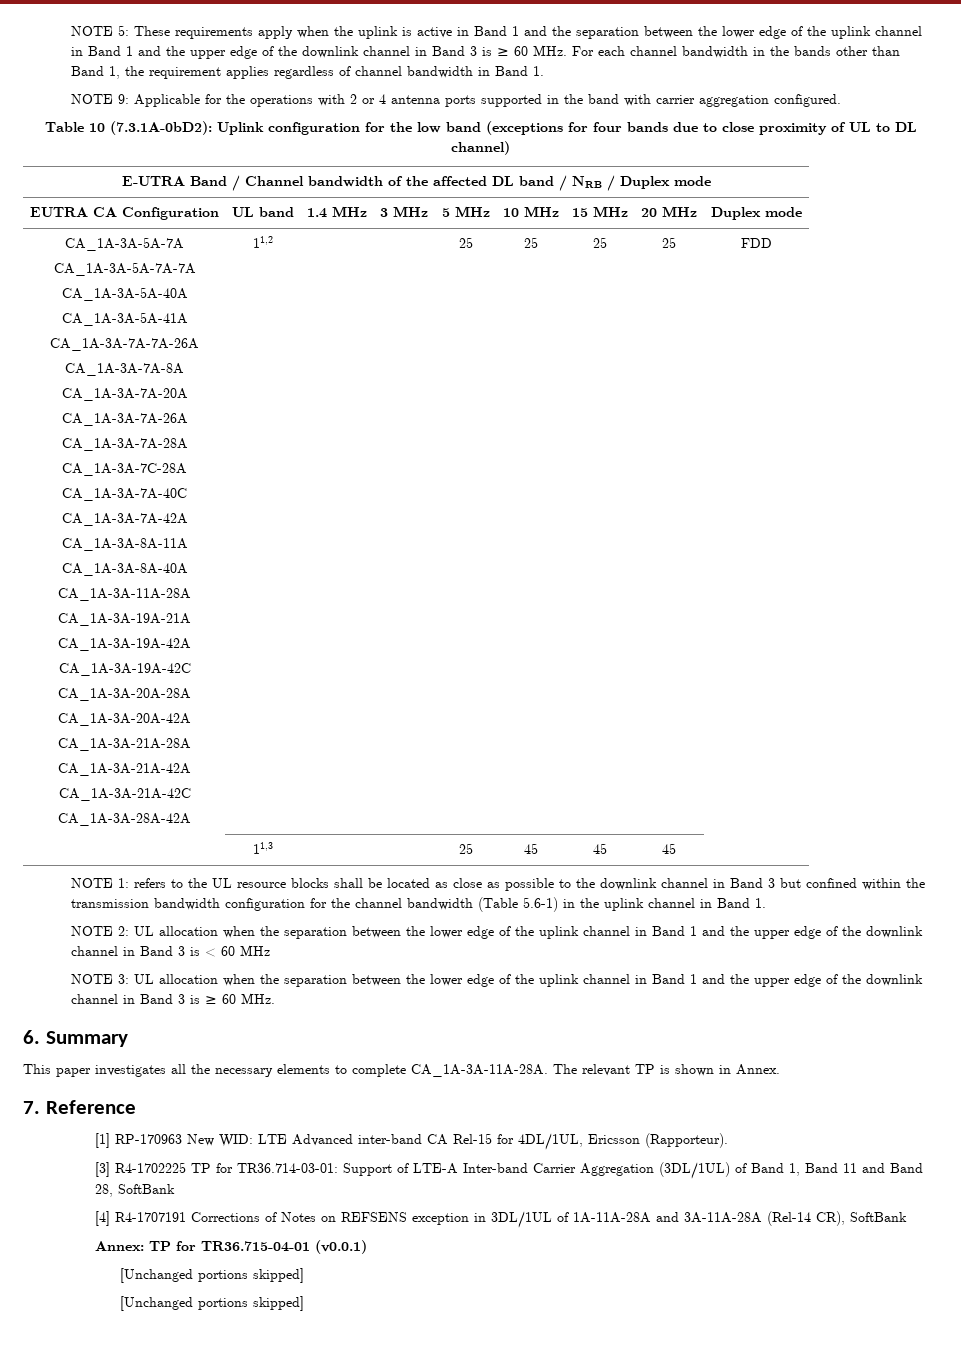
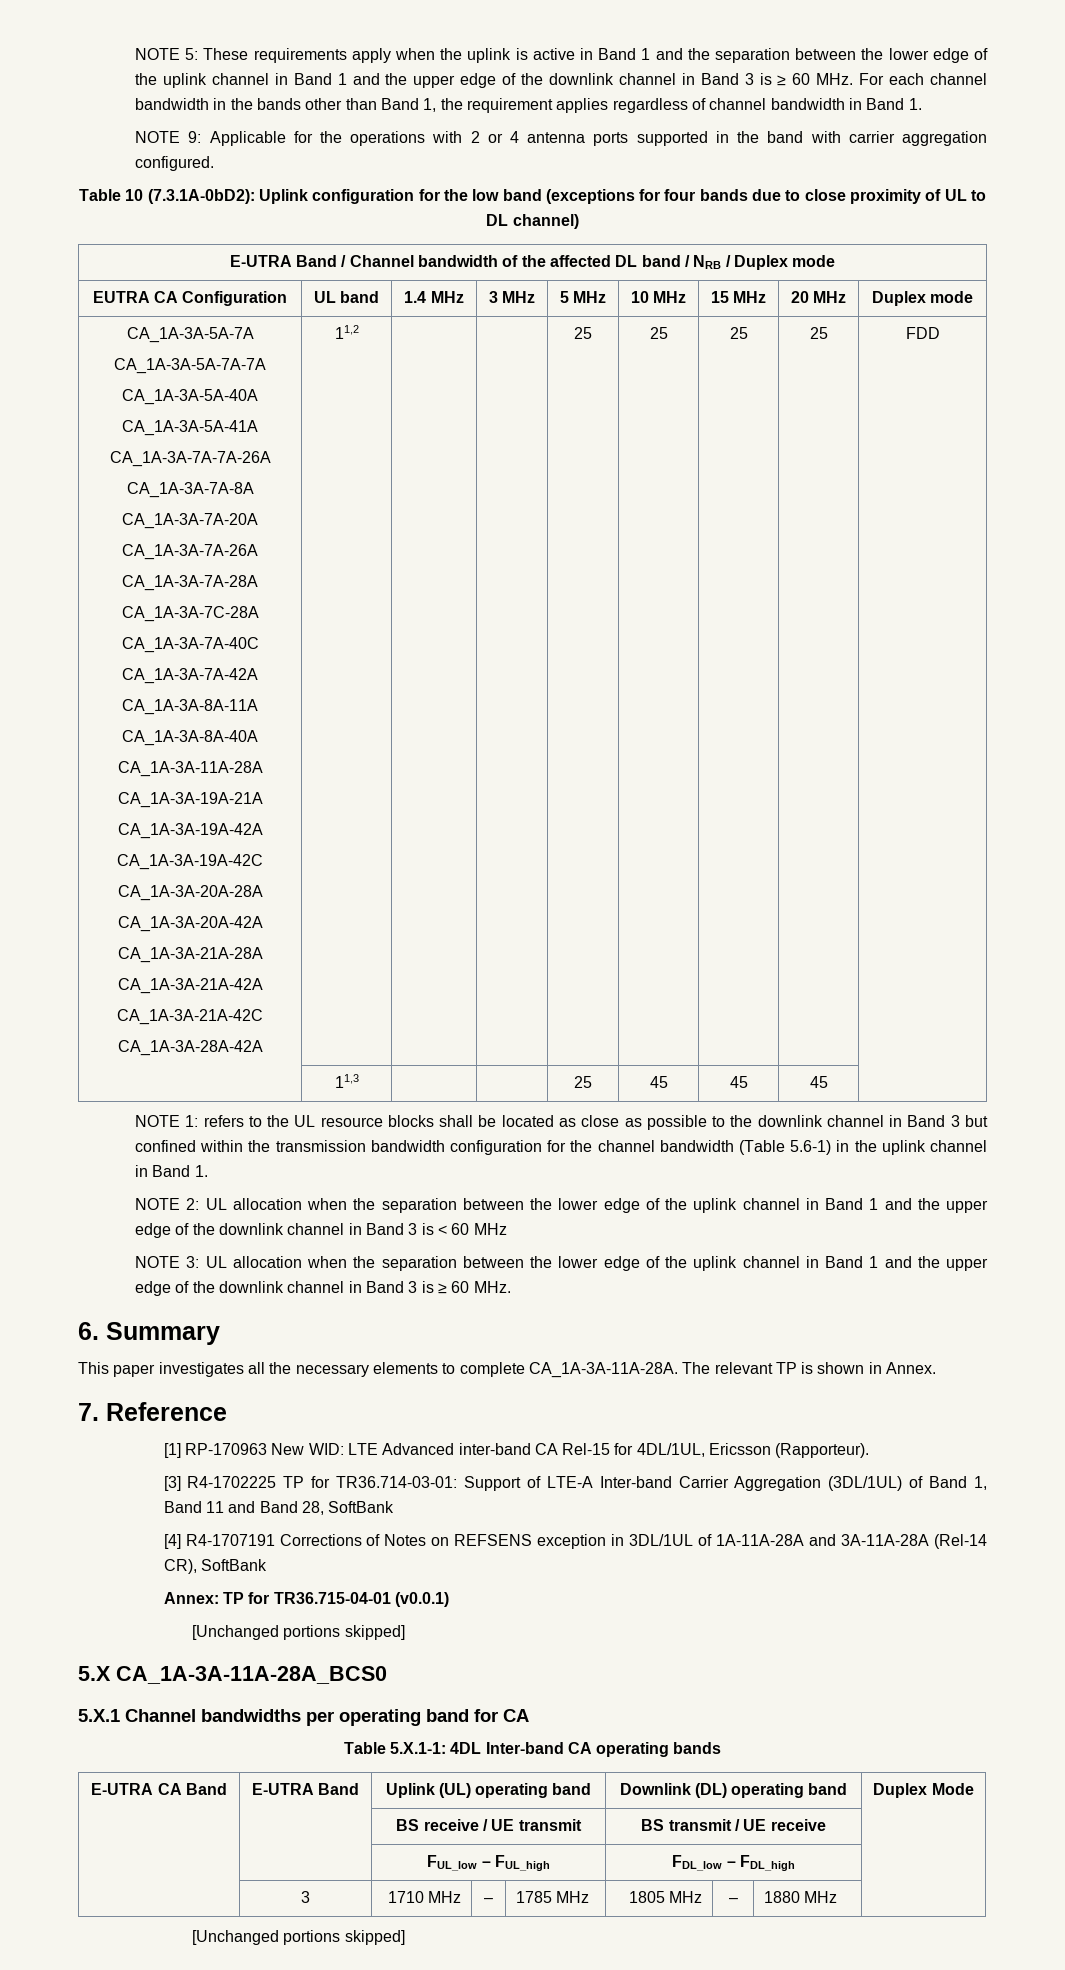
(304, 1275) none -> [78,1666,387,1684] [78,1709,529,1726] [343,1742,722,1757] [91,1783,227,1795] [251,1783,360,1795] [385,1783,592,1798] [619,1783,848,1798] [873,1783,974,1798] [396,1819,582,1831] [641,1819,826,1831] [427,1855,550,1871] [672,1855,795,1871] [301,1891,310,1903] [388,1891,462,1903] [484,1898,493,1903] [515,1891,589,1903] [629,1891,703,1903] [728,1898,738,1903] [763,1891,837,1903] // 5.X CA_1A-3A-11A-28A_BCS0 // 5.X.1 Channel bandwidths per operating band for CA // Table 5.X.1-1: 4DL Inter-band CA operating bands // E-UTRA CA Band | E-UTRA Band | Uplink (UL) operating band | Downlink (DL) operating band | Duplex Mode // | | BS receive / UE transmit | BS transmit / UE receive | // | | FUL_low – FUL_high | FDL_low – FDL_high | // | 3 | 1710 MHz | – | 1785 MHz | 1805 MHz | – | 1880 MHz |

